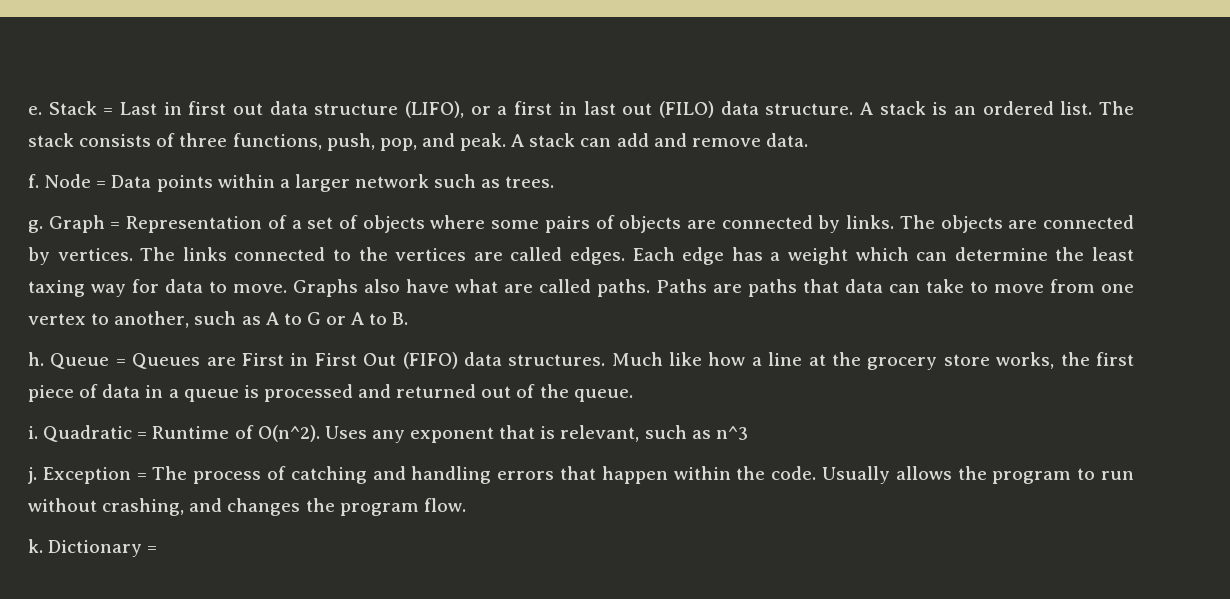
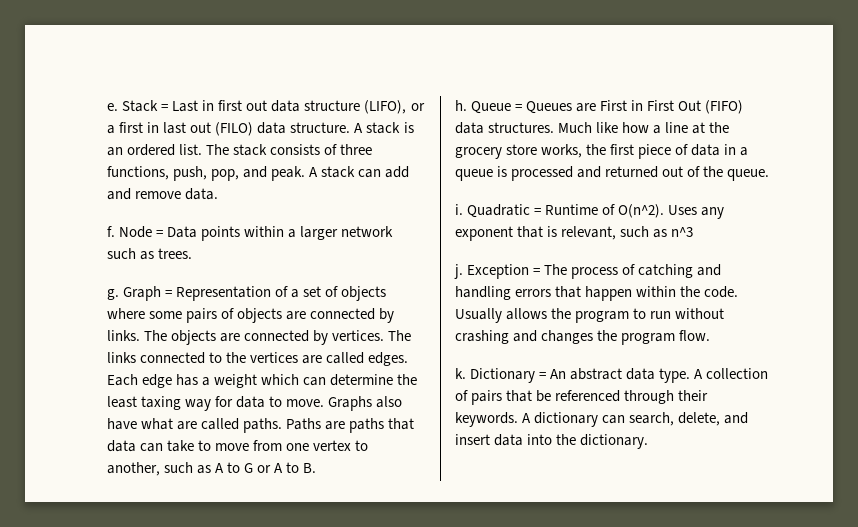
[102,498,185,516] crashing, -> [455,330,509,344] crashing
(158, 549) none -> [550,368,769,383] [455,390,709,405] [455,412,749,427] [455,434,649,449] An abstract data type. A collection of pairs that be referenced through their keywords. A dictionary can search, delete, and insert data into the dictionary.

